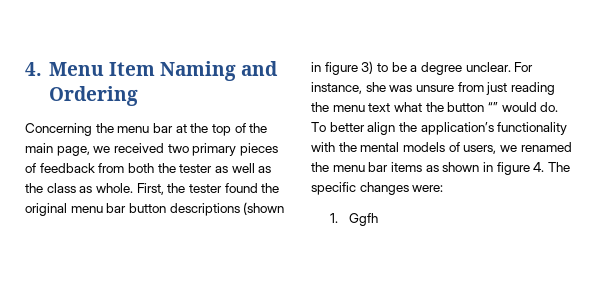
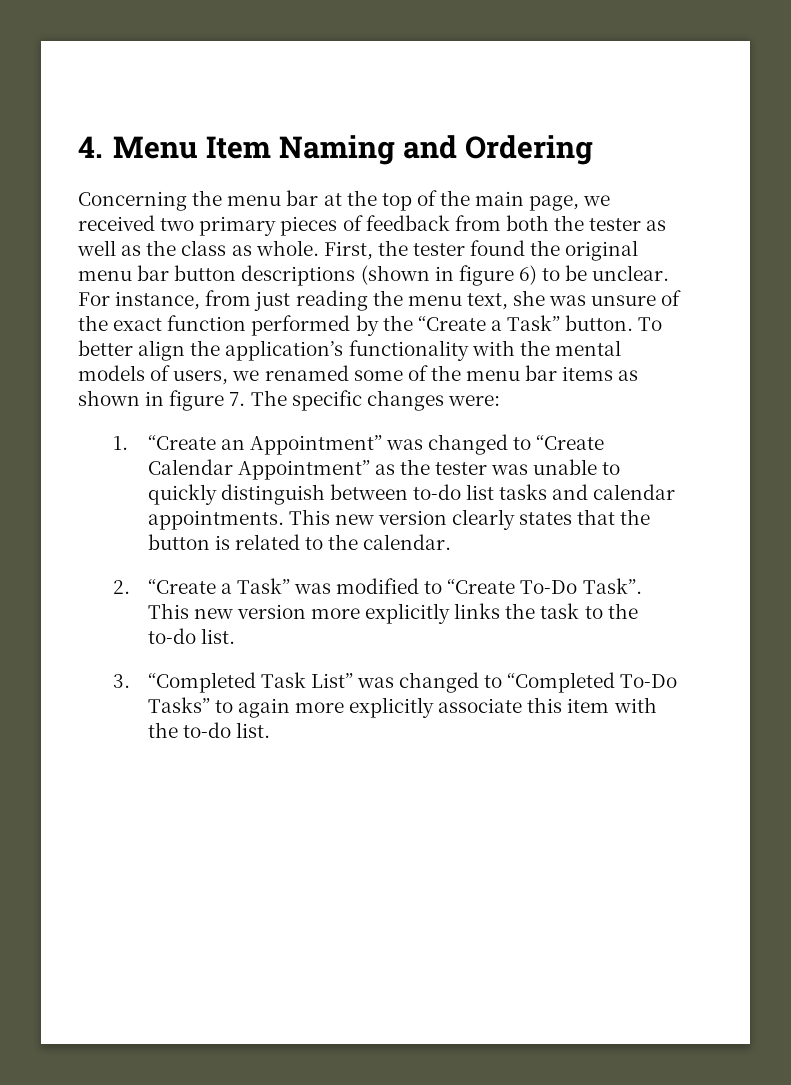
[361,61,374,74] 3) -> [518,265,537,285] 6)
[410,62,462,75] a degree -> (588, 273) none
[365,82,454,92] she was unsure -> (201, 300) none
[368,102,559,112] text what the button “” would do. -> [466,290,682,310] [78,315,634,336] text, she was unsure of the exact function performed by the “Create a Task” button.
(572, 147) none -> [353,365,428,381] some of
[533,162,545,172] 4. -> [229,392,246,406] 7.
[348,213,378,226] Ggfh -> [147,434,605,455] [147,459,621,480] [147,484,676,505] [147,509,651,530] [147,534,452,550] [112,578,642,594] [147,603,638,624] [147,628,235,644] [112,672,678,693] [147,697,657,718] [147,722,270,738] “Create an Appointment” was changed to “Create Calendar Appointment” as the tester was unable to quickly distinguish between to-do list tasks and calendar appointments. This new version clearly states that the button is related to the calendar. // 2. “Create a Task” was modified to “Create To-Do Task”. This new version more explicitly links the task to the to-do list. // 3. “Completed Task List” was changed to “Completed To-Do Tasks” to again more explicitly associate this item with the to-do list.

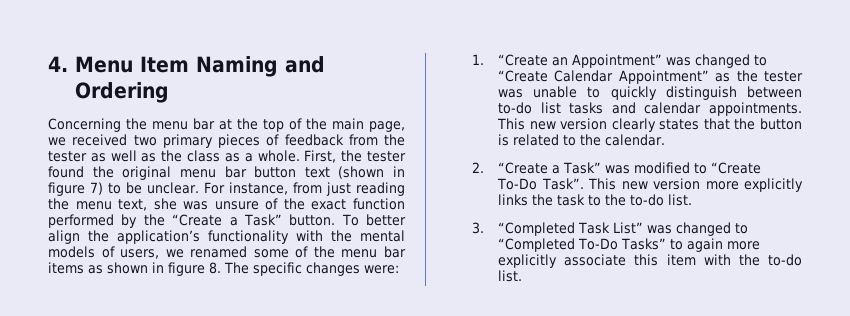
[505,215,549,231] both -> (378, 140) none
(252, 250) none -> [244,153,253,162] a
[241,265,356,286] descriptions -> [304,167,330,178] text
[518,265,537,285] 6) -> [90,182,104,195] 7)
[229,392,246,406] 7. -> [209,262,221,274] 8.

